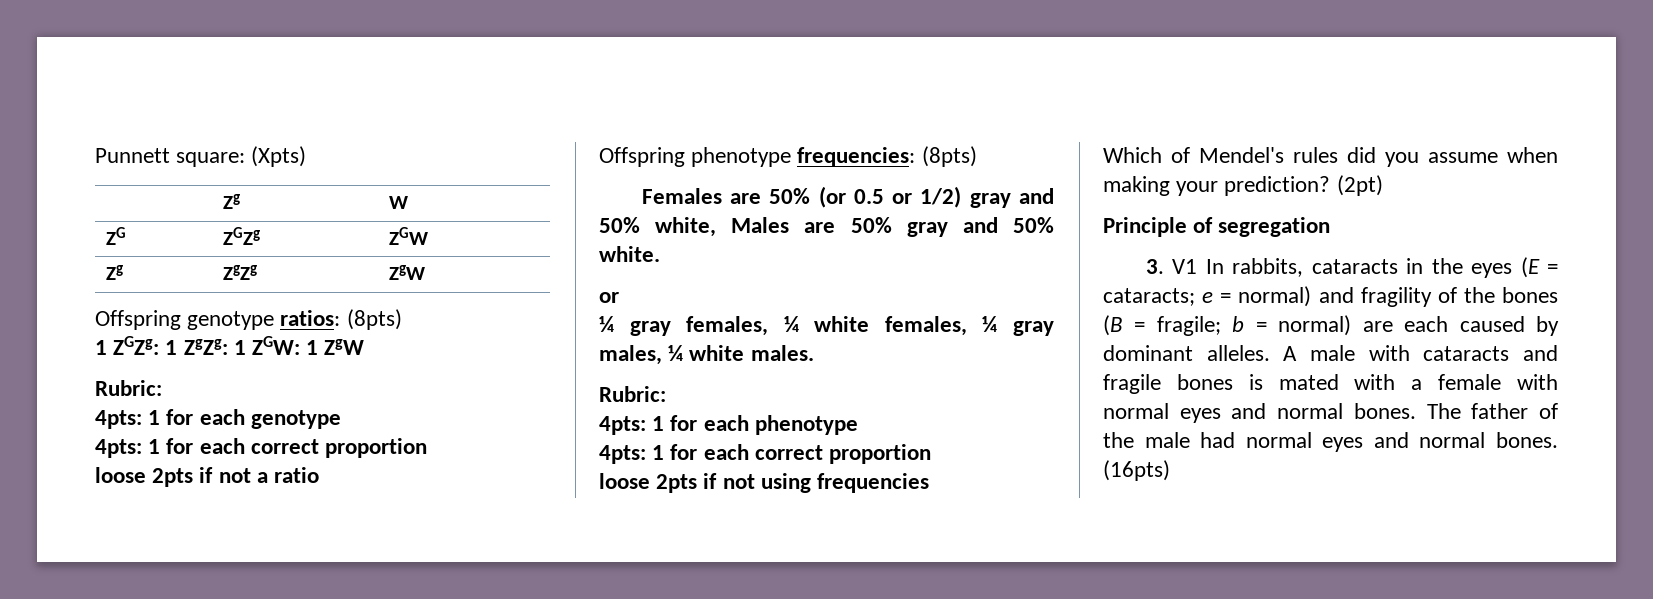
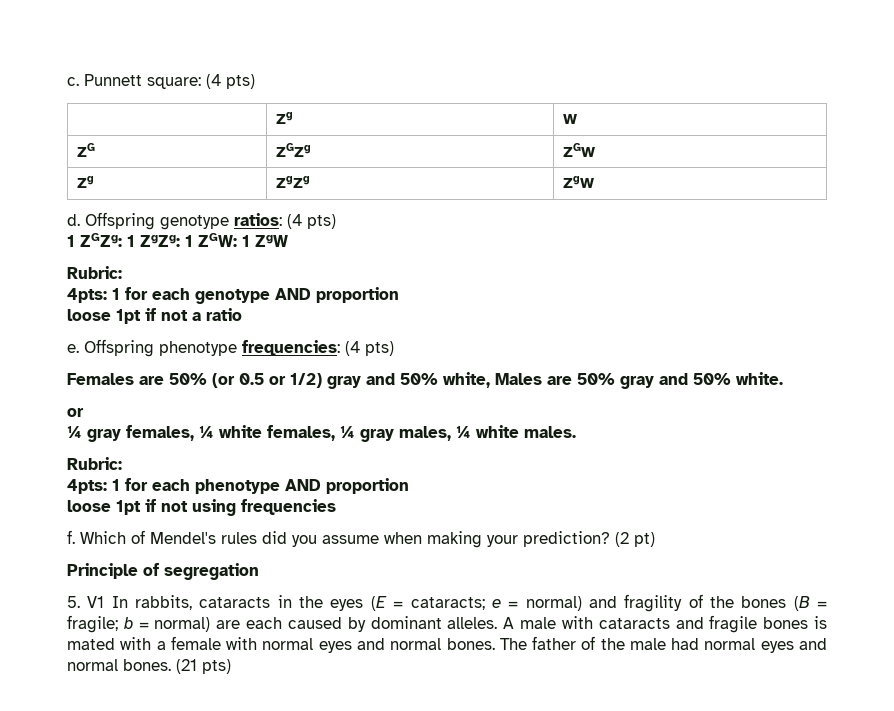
(95, 155) none -> [67,77,79,86] c.
[251,146,307,167] (Xpts) -> [206,74,255,89] (4 pts)
(425, 272) none -> [67,214,80,226] d.
[346,309,402,330] (8pts) -> [287,214,336,229] (4 pts)
[95,438,428,458] [95,467,194,487] // 4pts: 1 for each correct proportion // loose 2pts -> [275,287,399,303] [67,309,141,324] AND proportion // loose 1pt
(320, 475) none -> [67,344,79,353] e.
[921,146,977,167] (8pts) -> [345,341,394,356] (4 pts)
[599,444,932,464] [599,473,698,493] // 4pts: 1 for each correct proportion // loose 2pts -> [285,478,409,494] [67,500,141,515] AND proportion // loose 1pt
(930, 483) none -> [67,530,75,544] f.
[1336,175,1383,196] (2pt) -> [615,532,655,547] (2 pt)
[1145,259,1164,274] 3. -> [67,596,80,608] 5.
[1103,460,1170,481] (16pts) -> [176,659,231,674] (21 pts)

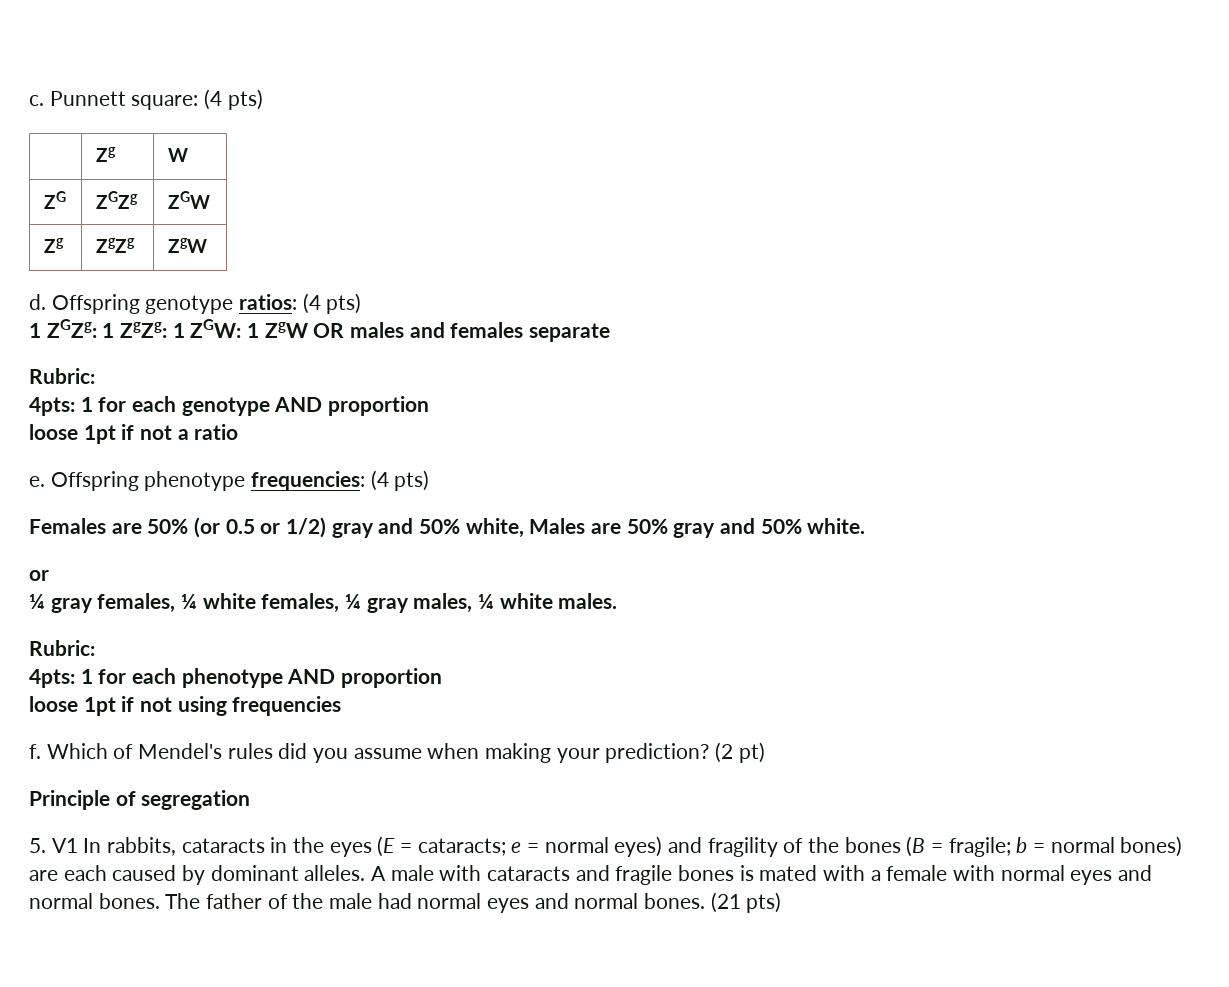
(288, 241) none -> [313,322,611,342] OR males and females separate
[525,596,582,611] normal) -> [544,836,663,857] normal eyes)
[154,617,211,632] normal) -> [1050,836,1183,857] normal bones)

